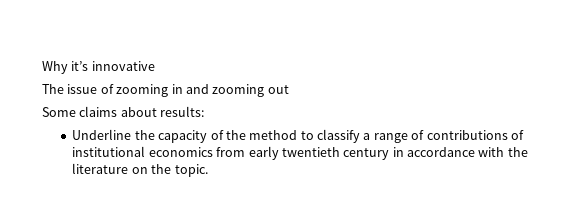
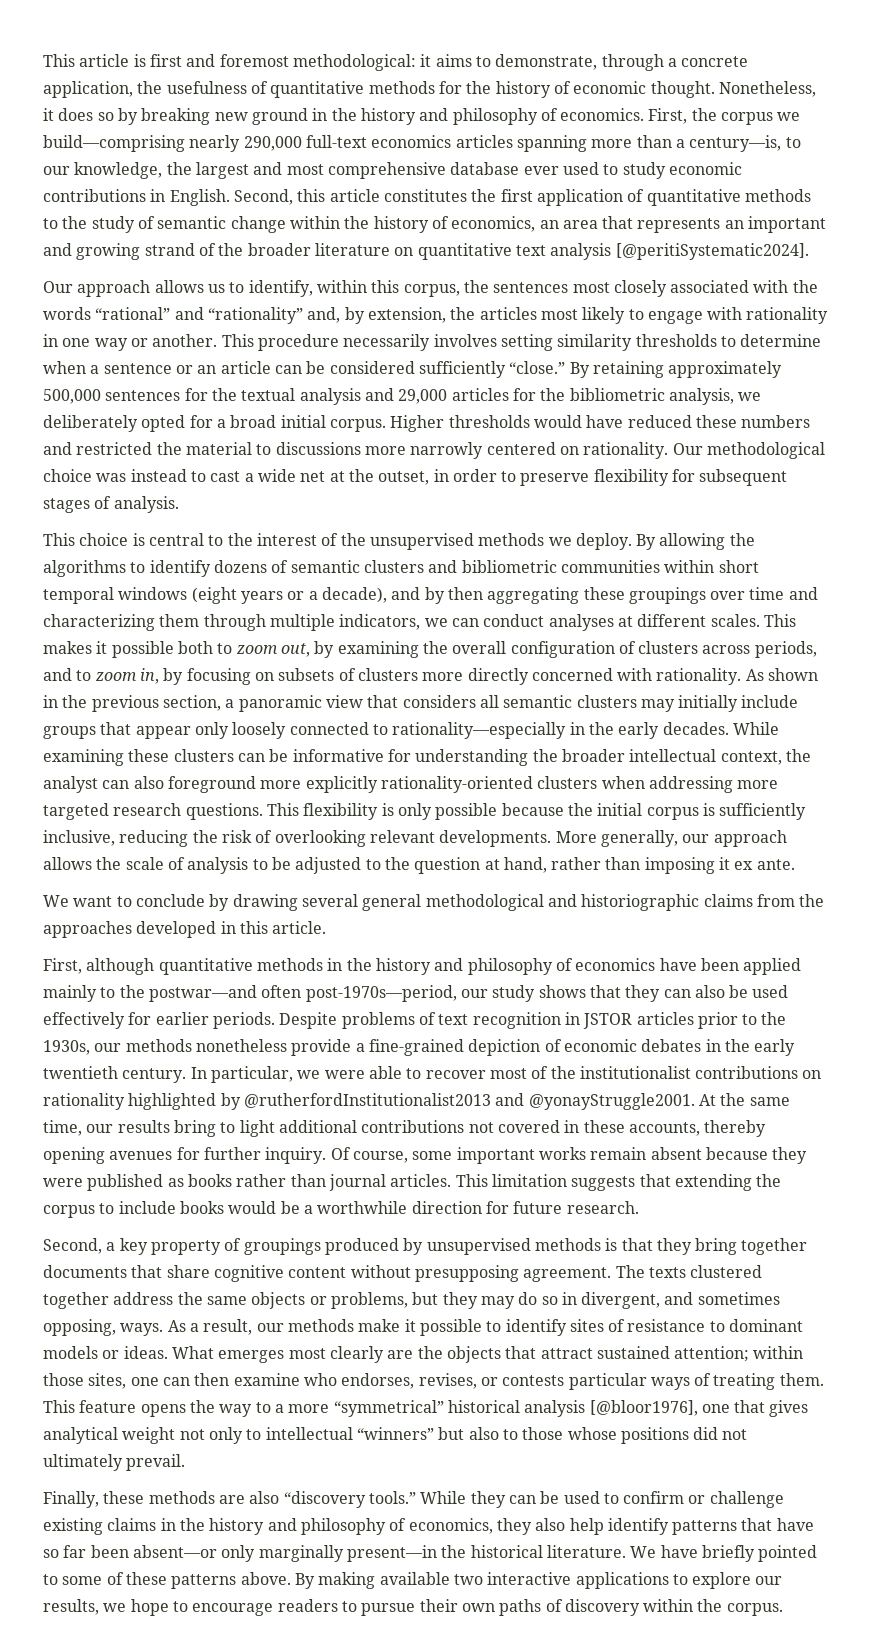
[42,61,155,74] [42,84,289,97] [42,106,205,117] [72,129,524,143] [72,146,528,160] [72,163,208,177] Why it’s innovative // The issue of zooming in and zooming out // Some claims about results: // Underline the capacity of the method to classify a range of contributions of institutional economics from early twentieth century in accordance with the literature on the topic. -> [43,54,749,71] [43,81,816,98] [43,108,801,125] [43,135,801,152] [43,162,742,179] [43,189,811,206] [43,216,827,233] [43,243,809,260] [43,280,818,297] [43,307,829,324] [43,334,822,351] [43,361,783,378] [43,388,762,405] [43,415,811,432] [43,442,825,459] [43,469,788,486] [43,496,179,513] [43,533,755,550] [43,560,759,577] [43,587,818,604] [43,614,796,631] [43,641,817,658] [43,668,819,685] [43,695,799,712] [43,722,779,739] [43,749,811,766] [43,776,779,793] [43,803,807,820] [43,830,787,847] [43,857,795,874] [43,894,825,911] [43,921,327,938] [43,958,802,975] [43,985,789,1002] [43,1012,787,1029] [43,1039,796,1056] [43,1066,822,1083] [43,1093,790,1110] [43,1120,767,1137] [43,1147,808,1164] [43,1174,782,1191] [43,1201,639,1218] [43,1238,808,1255] [43,1265,763,1282] [43,1292,780,1309] [43,1319,804,1336] [43,1346,804,1363] [43,1373,824,1390] [43,1400,809,1417] [43,1427,748,1444] [43,1454,186,1471] [43,1491,784,1508] [43,1518,814,1535] [43,1545,818,1562] [43,1572,783,1589] [43,1599,783,1616] This article is first and foremost methodological: it aims to demonstrate, through a concrete application, the usefulness of quantitative methods for the history of economic thought. Nonetheless, it does so by breaking new ground in the history and philosophy of economics. First, the corpus we build—comprising nearly 290,000 full-text economics articles spanning more than a century—is, to our knowledge, the largest and most comprehensive database ever used to study economic contributions in English. Second, this article constitutes the first application of quantitative methods to the study of semantic change within the history of economics, an area that represents an important and growing strand of the broader literature on quantitative text analysis [@peritiSystematic2024]. // Our approach allows us to identify, within this corpus, the sentences most closely associated with the words “rational” and “rationality” and, by extension, the articles most likely to engage with rationality in one way or another. This procedure necessarily involves setting similarity thresholds to determine when a sentence or an article can be considered sufficiently “close.” By retaining approximately 500,000 sentences for the textual analysis and 29,000 articles for the bibliometric analysis, we deliberately opted for a broad initial corpus. Higher thresholds would have reduced these numbers and restricted the material to discussions more narrowly centered on rationality. Our methodological choice was instead to cast a wide net at the outset, in order to preserve flexibility for subsequent stages of analysis. // This choice is central to the interest of the unsupervised methods we deploy. By allowing the algorithms to identify dozens of semantic clusters and bibliometric communities within short temporal windows (eight years or a decade), and by then aggregating these groupings over time and characterizing them through multiple indicators, we can conduct analyses at different scales. This makes it possible both to zoom out, by examining the overall configuration of clusters across periods, and to zoom in, by focusing on subsets of clusters more directly concerned with rationality. As shown in the previous section, a panoramic view that considers all semantic clusters may initially include groups that appear only loosely connected to rationality—especially in the early decades. While examining these clusters can be informative for understanding the broader intellectual context, the analyst can also foreground more explicitly rationality-oriented clusters when addressing more targeted research questions. This flexibility is only possible because the initial corpus is sufficiently inclusive, reducing the risk of overlooking relevant developments. More generally, our approach allows the scale of analysis to be adjusted to the question at hand, rather than imposing it ex ante. // We want to conclude by drawing several general methodological and historiographic claims from the approaches developed in this article. // First, although quantitative methods in the history and philosophy of economics have been applied mainly to the postwar—and often post-1970s—period, our study shows that they can also be used effectively for earlier periods. Despite problems of text recognition in JSTOR articles prior to the 1930s, our methods nonetheless provide a fine-grained depiction of economic debates in the early twentieth century. In particular, we were able to recover most of the institutionalist contributions on rationality highlighted by @rutherfordInstitutionalist2013 and @yonayStruggle2001. At the same time, our results bring to light additional contributions not covered in these accounts, thereby opening avenues for further inquiry. Of course, some important works remain absent because they were published as books rather than journal articles. This limitation suggests that extending the corpus to include books would be a worthwhile direction for future research. // Second, a key property of groupings produced by unsupervised methods is that they bring together documents that share cognitive content without presupposing agreement. The texts clustered together address the same objects or problems, but they may do so in divergent, and sometimes opposing, ways. As a result, our methods make it possible to identify sites of resistance to dominant models or ideas. What emerges most clearly are the objects that attract sustained attention; within those sites, one can then examine who endorses, revises, or contests particular ways of treating them. This feature opens the way to a more “symmetrical” historical analysis [@bloor1976], one that gives analytical weight not only to intellectual “winners” but also to those whose positions did not ultimately prevail. // Finally, these methods are also “discovery tools.” While they can be used to confirm or challenge existing claims in the history and philosophy of economics, they also help identify patterns that have so far been absent—or only marginally present—in the historical literature. We have briefly pointed to some of these patterns above. By making available two interactive applications to explore our results, we hope to encourage readers to pursue their own paths of discovery within the corpus.

